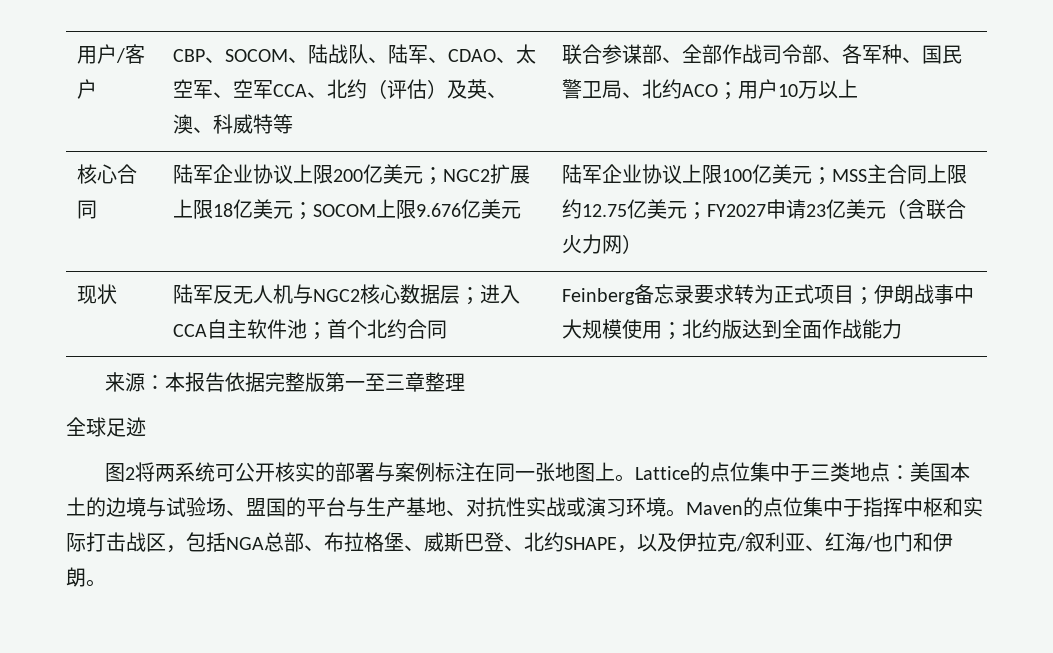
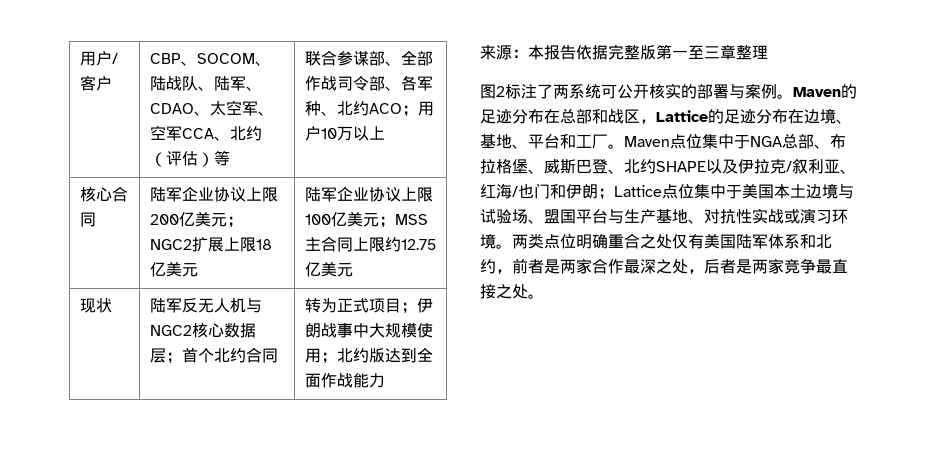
[447,79,508,99] [173,114,274,134] 及英、澳、科威特 -> (214, 159) none
[922,45,963,64] [562,79,643,99] 国民警卫局、 -> (337, 113) none
[293,199,522,220] ；SOCOM上限9.676亿美元 -> (198, 270) none
[687,199,967,220] [562,234,643,254] ；FY2027申请23亿美元（含联合火力网） -> (353, 270) none
[480,284,521,304] [173,319,328,340] 进入CCA自主软件池； -> (182, 358) none
[562,284,735,305] Feinberg备忘录要求 -> (278, 355) none
[66,417,146,437] // 全球足迹 -> (768, 52) none
[134,462,155,482] 将 -> [505,84,553,99] 标注了
[434,462,910,482] 标注在同一张地图上。Lattice的点位集中于三类地点： -> [777,84,857,99] [480,108,852,124] [480,133,846,149] [480,159,856,174] [480,183,742,200] 。Maven的足迹分布在总部和战区，Lattice的足迹分布在边境、基地、平台和工厂。Maven点位集中于NGA总部、布拉格堡、威斯巴登、北约SHAPE以及伊拉克/叙利亚、红海/也门和伊朗；Lattice点位集中于
[86,497,106,517] 的 -> (806, 191) none
[286,497,306,517] 的 -> (576, 216) none
[686,497,983,517] [66,532,953,553] [66,567,86,587] Maven的点位集中于指挥中枢和实际打击战区，包括NGA总部、布拉格堡、威斯巴登、北约SHAPE，以及伊拉克/叙利亚、红海/也门和伊朗 -> [512,233,832,249] [480,258,848,274] [480,284,528,299] 两类点位明确重合之处仅有美国陆军体系和北约，前者是两家合作最深之处，后者是两家竞争最直接之处

